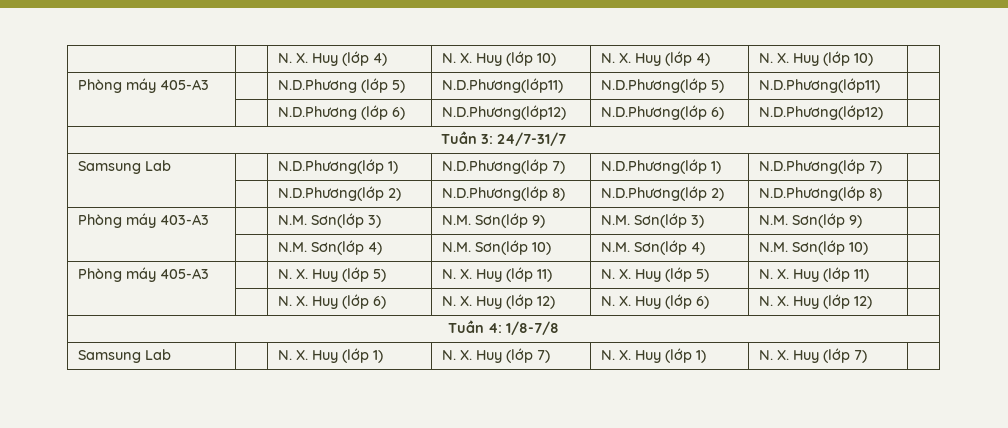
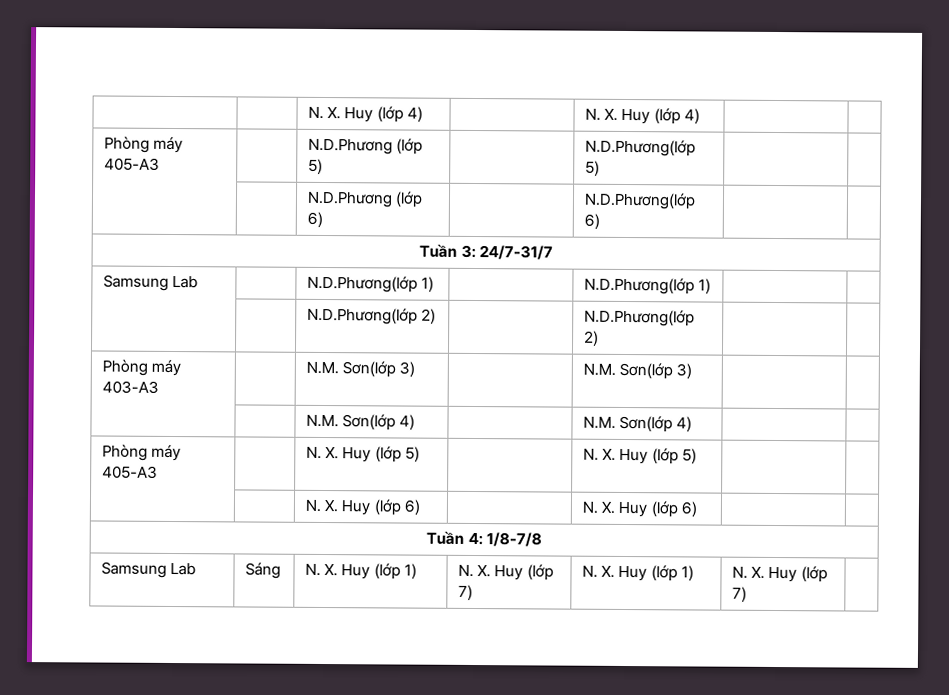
[278,51,388,66] [442,51,557,66] [601,51,711,66] [759,51,874,66] | | N. X. Huy (lớp 4) | N. X. Huy (lớp 10) | N. X. Huy (lớp 4) | N. X. Huy (lớp 10) -> [308,106,423,123] [585,108,700,125] | | N. X. Huy (lớp 4) | | N. X. Huy (lớp 4) |
[442,78,564,93] N.D.Phương(lớp11) -> (324, 166) none
[759,78,881,93] N.D.Phương(lớp11) -> (601, 168) none
[442,105,567,120] N.D.Phương(lớp12) -> (324, 219) none
[759,105,884,120] N.D.Phương(lớp12) -> (601, 221) none
[442,159,566,174] [601,159,722,174] [759,159,883,174] [278,186,402,201] [442,186,566,201] [601,186,725,201] [759,186,883,201] N.D.Phương(lớp 7) | N.D.Phương(lớp 1) | N.D.Phương(lớp 7) | // | | N.D.Phương(lớp 2) | N.D.Phương(lớp 8) | N.D.Phương(lớp 2) | N.D.Phương(lớp 8) -> [584,277,712,295] [307,307,437,325] [584,309,696,327] [584,330,600,347] | N.D.Phương(lớp 1) | | // | | N.D.Phương(lớp 2) | | N.D.Phương(lớp 2) |
[442,213,546,228] [601,213,705,228] [759,213,863,228] [278,240,383,255] [442,240,552,255] [601,240,706,255] [759,240,869,255] N.M. Sơn(lớp 9) | N.M. Sơn(lớp 3) | N.M. Sơn(lớp 9) | // | | N.M. Sơn(lớp 4) | N.M. Sơn(lớp 10) | N.M. Sơn(lớp 4) | N.M. Sơn(lớp 10) -> [583,362,693,380] [306,414,416,431] [583,415,693,433] | N.M. Sơn(lớp 3) | | // | | N.M. Sơn(lớp 4) | | N.M. Sơn(lớp 4) |
[442,267,553,282] [601,267,710,282] [759,267,870,282] [278,294,387,309] [442,294,556,309] [601,294,710,309] [759,294,873,309] N. X. Huy (lớp 11) | N. X. Huy (lớp 5) | N. X. Huy (lớp 11) | // | | N. X. Huy (lớp 6) | N. X. Huy (lớp 12) | N. X. Huy (lớp 6) | N. X. Huy (lớp 12) -> [583,448,697,465] [305,499,420,516] [582,501,697,518] | N. X. Huy (lớp 5) | | // | | N. X. Huy (lớp 6) | | N. X. Huy (lớp 6) |
(172, 354) none -> [245,562,282,579] Sáng

